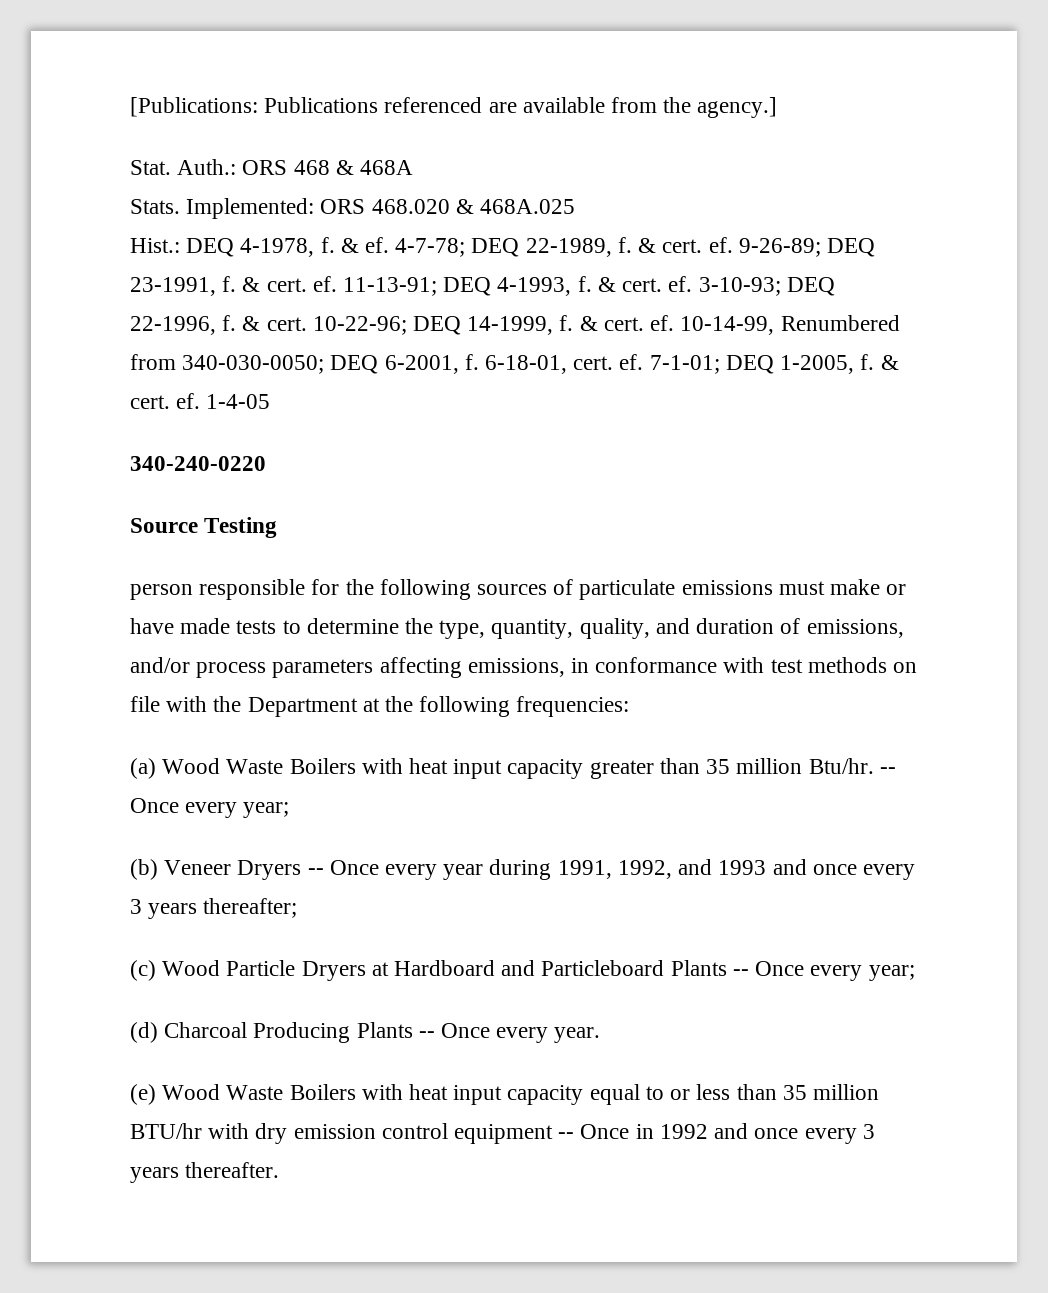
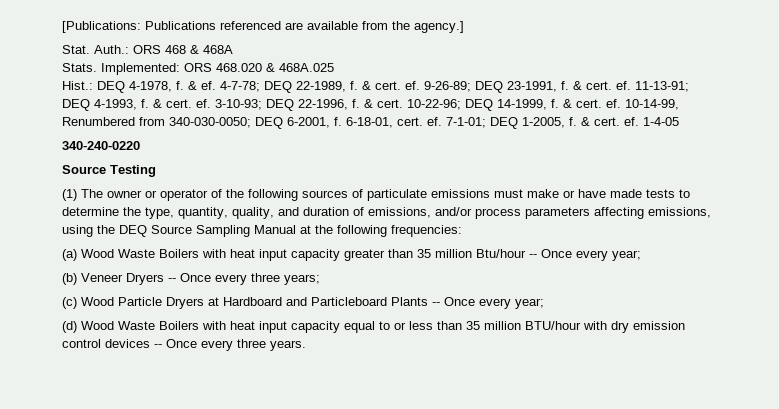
[130,579,340,600] person responsible for -> [62,189,222,201] (1) The owner or operator of
[571,657,918,673] [130,696,358,717] in conformance with test methods on file with the Department -> [62,225,296,237] using the DEQ Source Sampling Manual
[808,758,874,774] Btu/hr. -> [476,249,526,258] Btu/hour
[443,859,915,880] [130,898,298,919] year during 1991, 1992, and 1993 and once every 3 years thereafter; -> [251,273,320,285] three years;
[164,1022,601,1043] [130,1084,156,1105] Charcoal Producing Plants -- Once every year. // (e) -> (77, 327) none
[130,1123,202,1139] BTU/hr -> [525,321,581,330] BTU/hour
[454,1123,875,1144] [130,1162,280,1183] equipment -- Once in 1992 and once every 3 years thereafter. -> [105,339,306,351] devices -- Once every three years.

